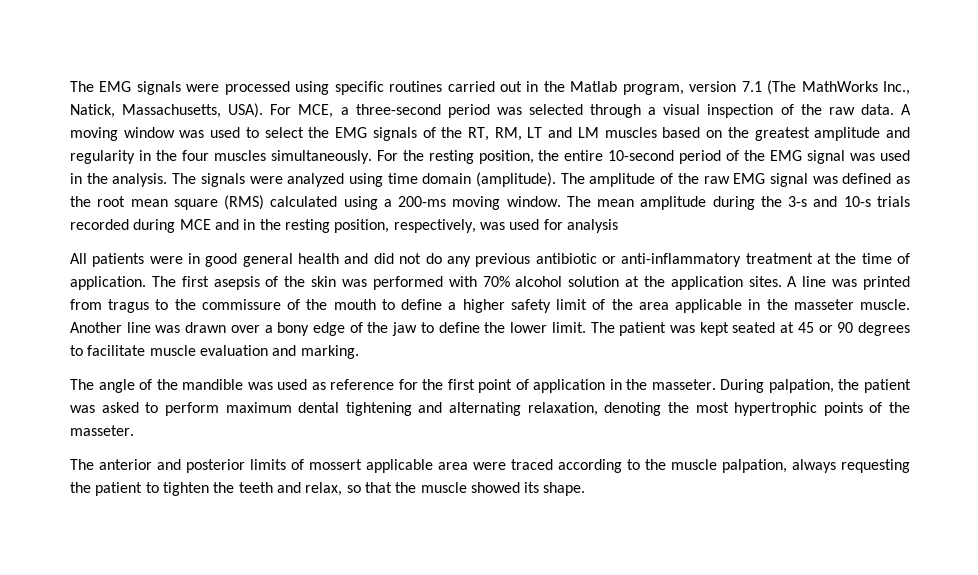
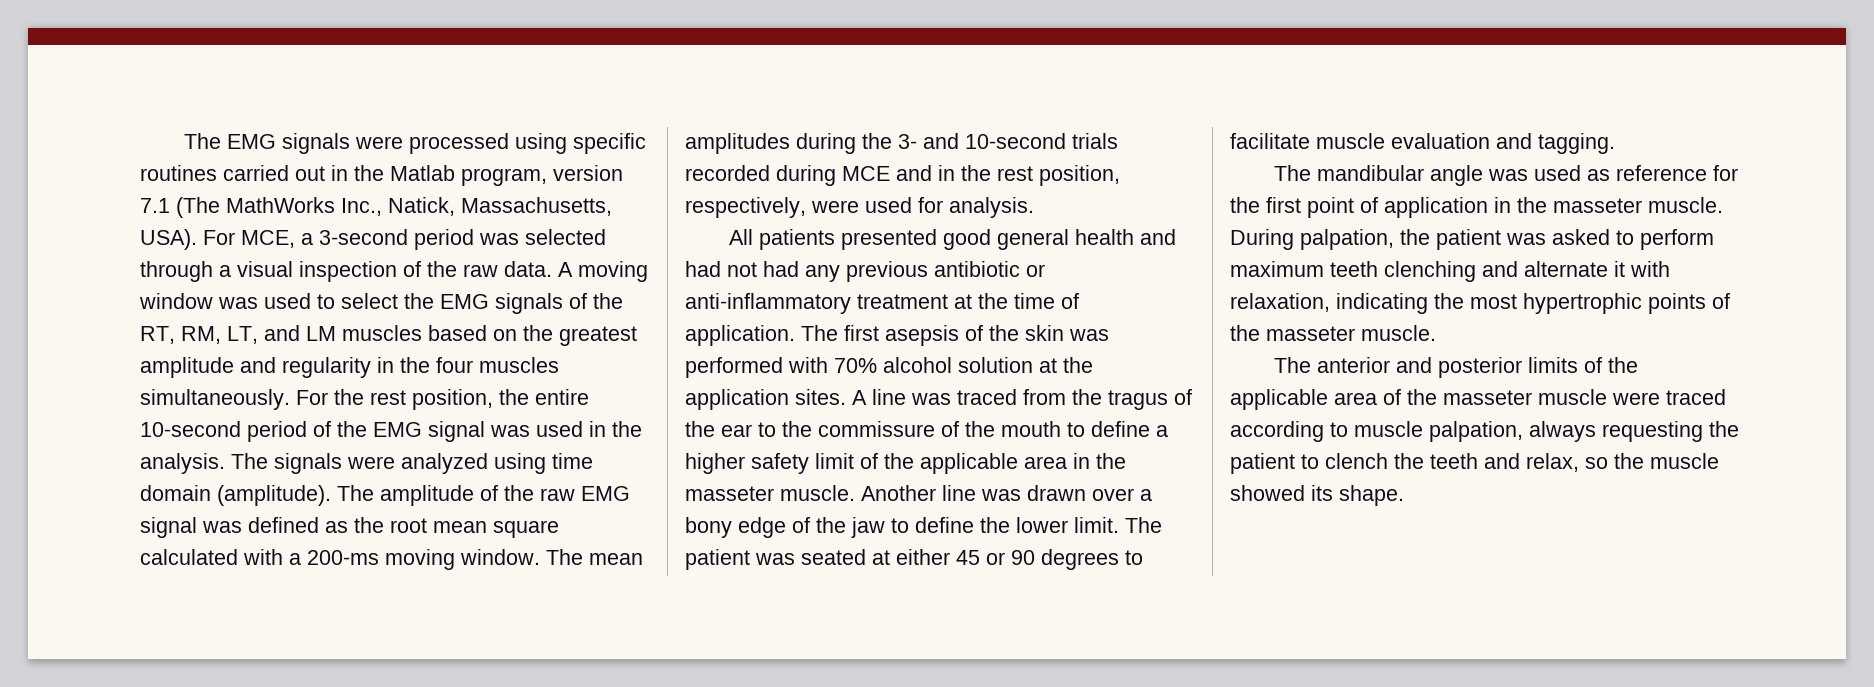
[355,104,441,115] three-second -> [319,229,408,245] 3-second
[527,127,543,138] LT -> [227,326,258,344] LT,
[428,150,474,164] resting -> [370,390,406,405] rest
[224,195,378,210] (RMS) calculated using -> [140,549,283,565] calculated with
[640,196,707,210] amplitude -> [685,133,790,154] amplitudes
[788,196,871,207] 3-s and 10-s -> [898,133,1066,149] 3- and 10-second
[284,219,330,233] resting -> [997,166,1033,181] rest
[479,222,505,230] was -> [811,200,859,213] were
[566,219,618,233] analysis -> [949,197,1034,218] analysis.
[149,253,201,264] were in -> [841,229,938,250] presented
[373,253,442,264] did not do -> [685,261,799,277] had not had
[863,276,911,290] [70,299,150,313] printed from tragus -> [957,389,1192,410] [685,421,752,437] traced from the tragus of the ear
[638,299,743,313] area applicable -> [920,453,1067,474] applicable area
[699,322,729,336] kept -> (795, 559) none
(795, 327) none -> [896,549,950,565] either
[300,345,359,359] [70,379,244,393] marking. // The angle of the mandible -> [1538,133,1615,154] [1274,165,1484,186] tagging. // The mandibular angle
[651,379,716,390] masseter. -> [1553,197,1723,213] masseter muscle.
[298,402,662,416] dental tightening and alternating relaxation, denoting -> [1330,261,1670,282] [1230,293,1428,314] teeth clenching and alternate it with relaxation, indicating
[70,425,134,436] masseter. -> [1266,325,1436,341] masseter muscle.
[309,459,468,473] mossert applicable area -> [1608,357,1639,373] [1230,389,1607,410] the applicable area of the masseter muscle
[645,459,666,470] the -> (1348, 429) none
[162,482,209,496] tighten -> [1325,453,1388,469] clench
[364,482,392,493] that -> (1608, 463) none

